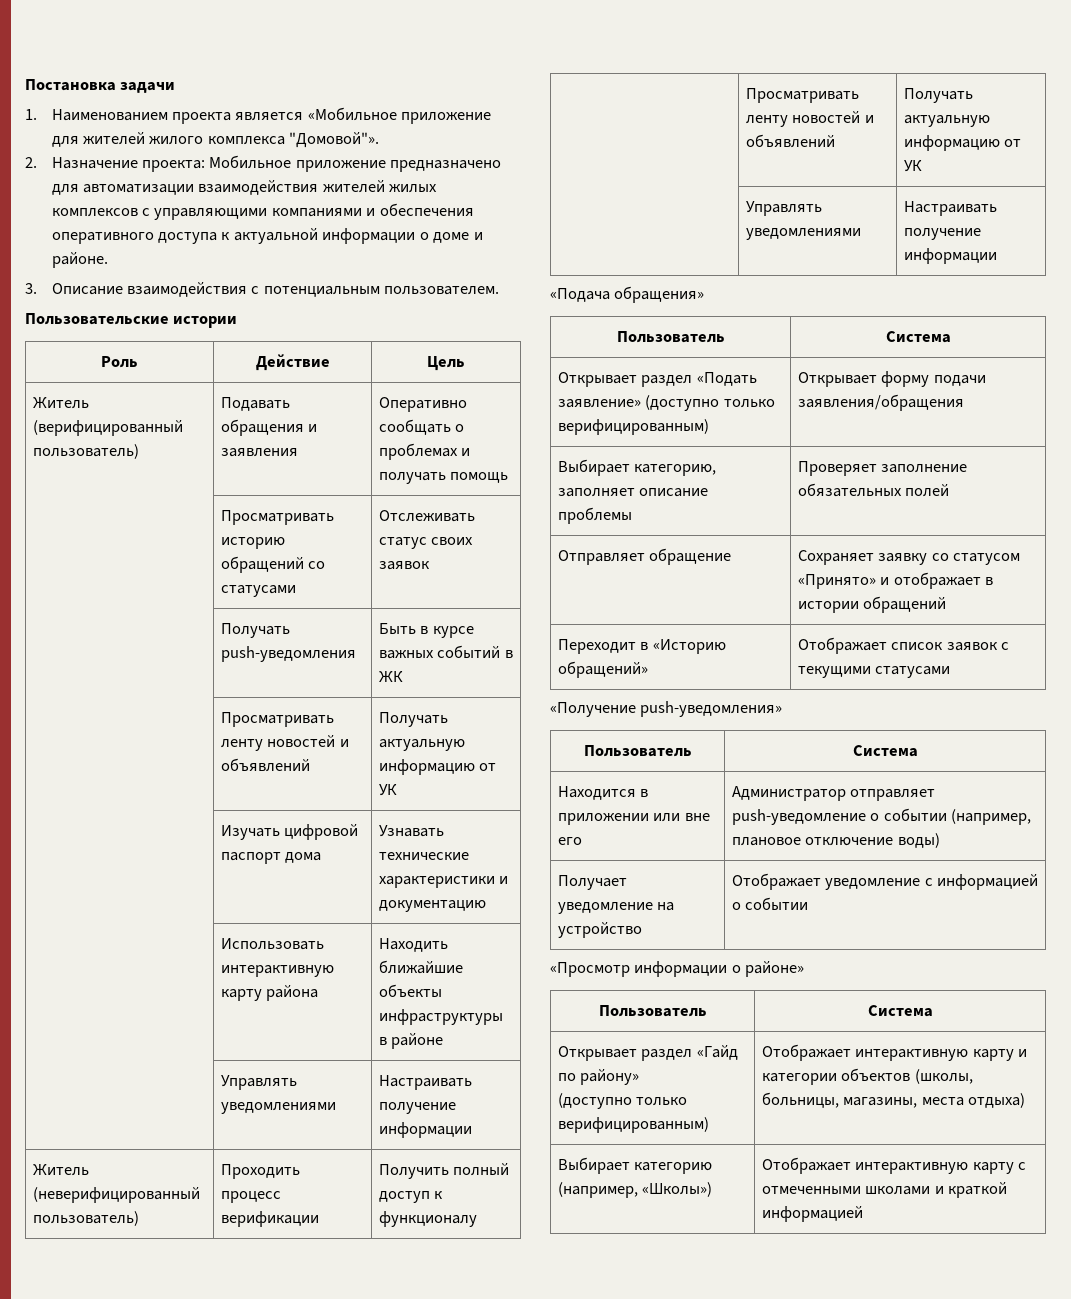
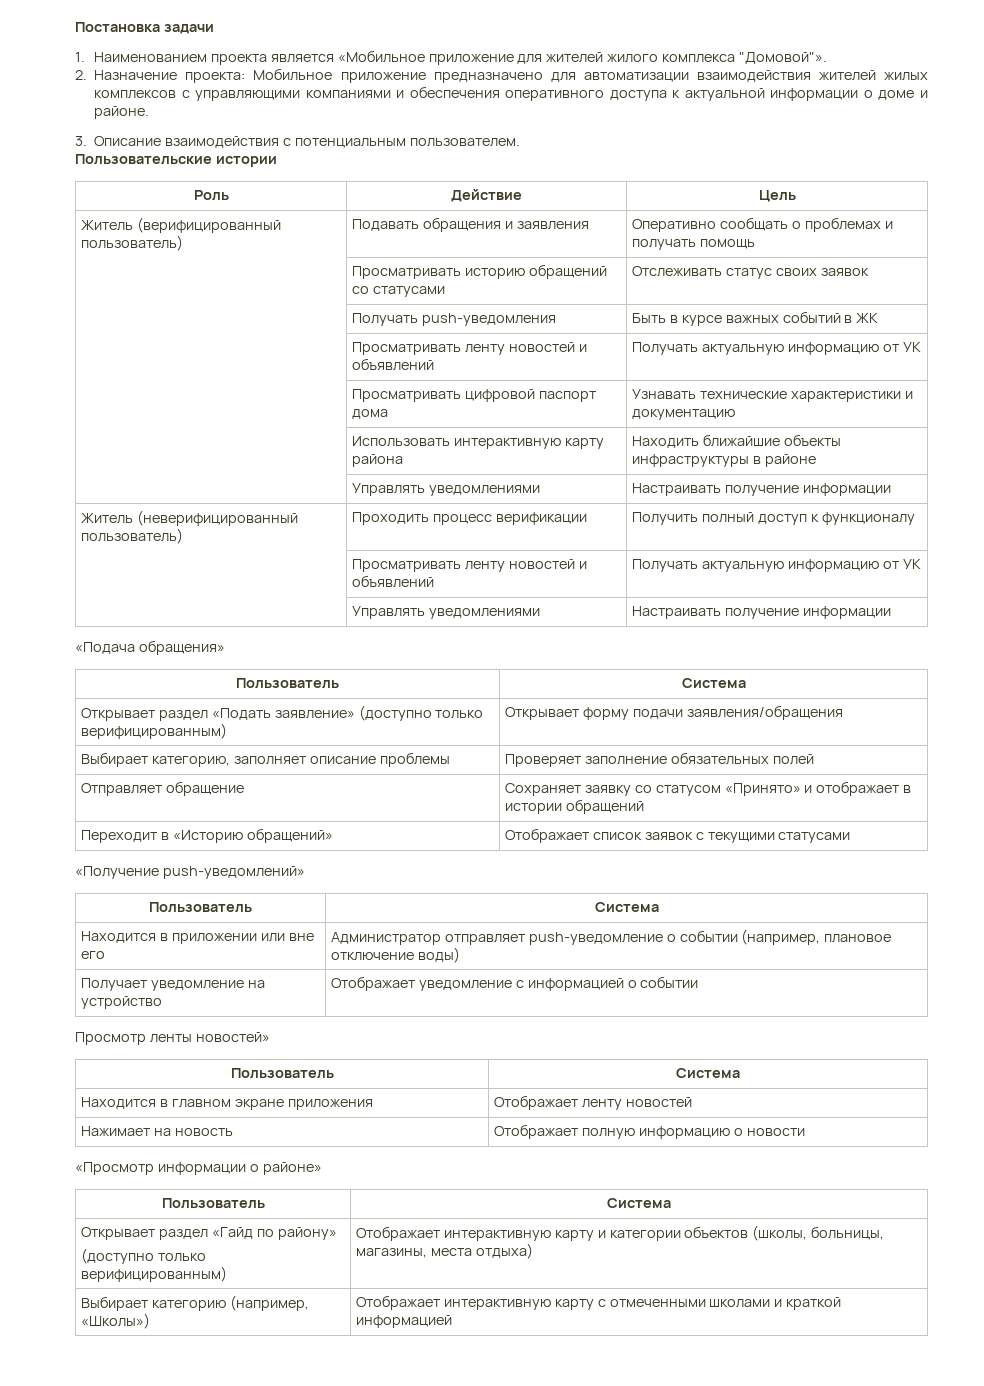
[220,825,280,840] Изучать -> [351,389,461,402] Просматривать
[640,701,783,717] push-уведомления» -> [162,866,305,879] push-уведомлений»
(809, 903) none -> [75,1032,270,1045] [230,1068,334,1079] [676,1068,740,1078] [80,1097,373,1110] [493,1095,692,1110] [80,1126,233,1136] [493,1124,805,1139] // Просмотр ленты новостей» // Пользователь | Система // Находится в главном экране приложения | Отображает ленту новостей // Нажимает на новость | Отображает полную информацию о новости

